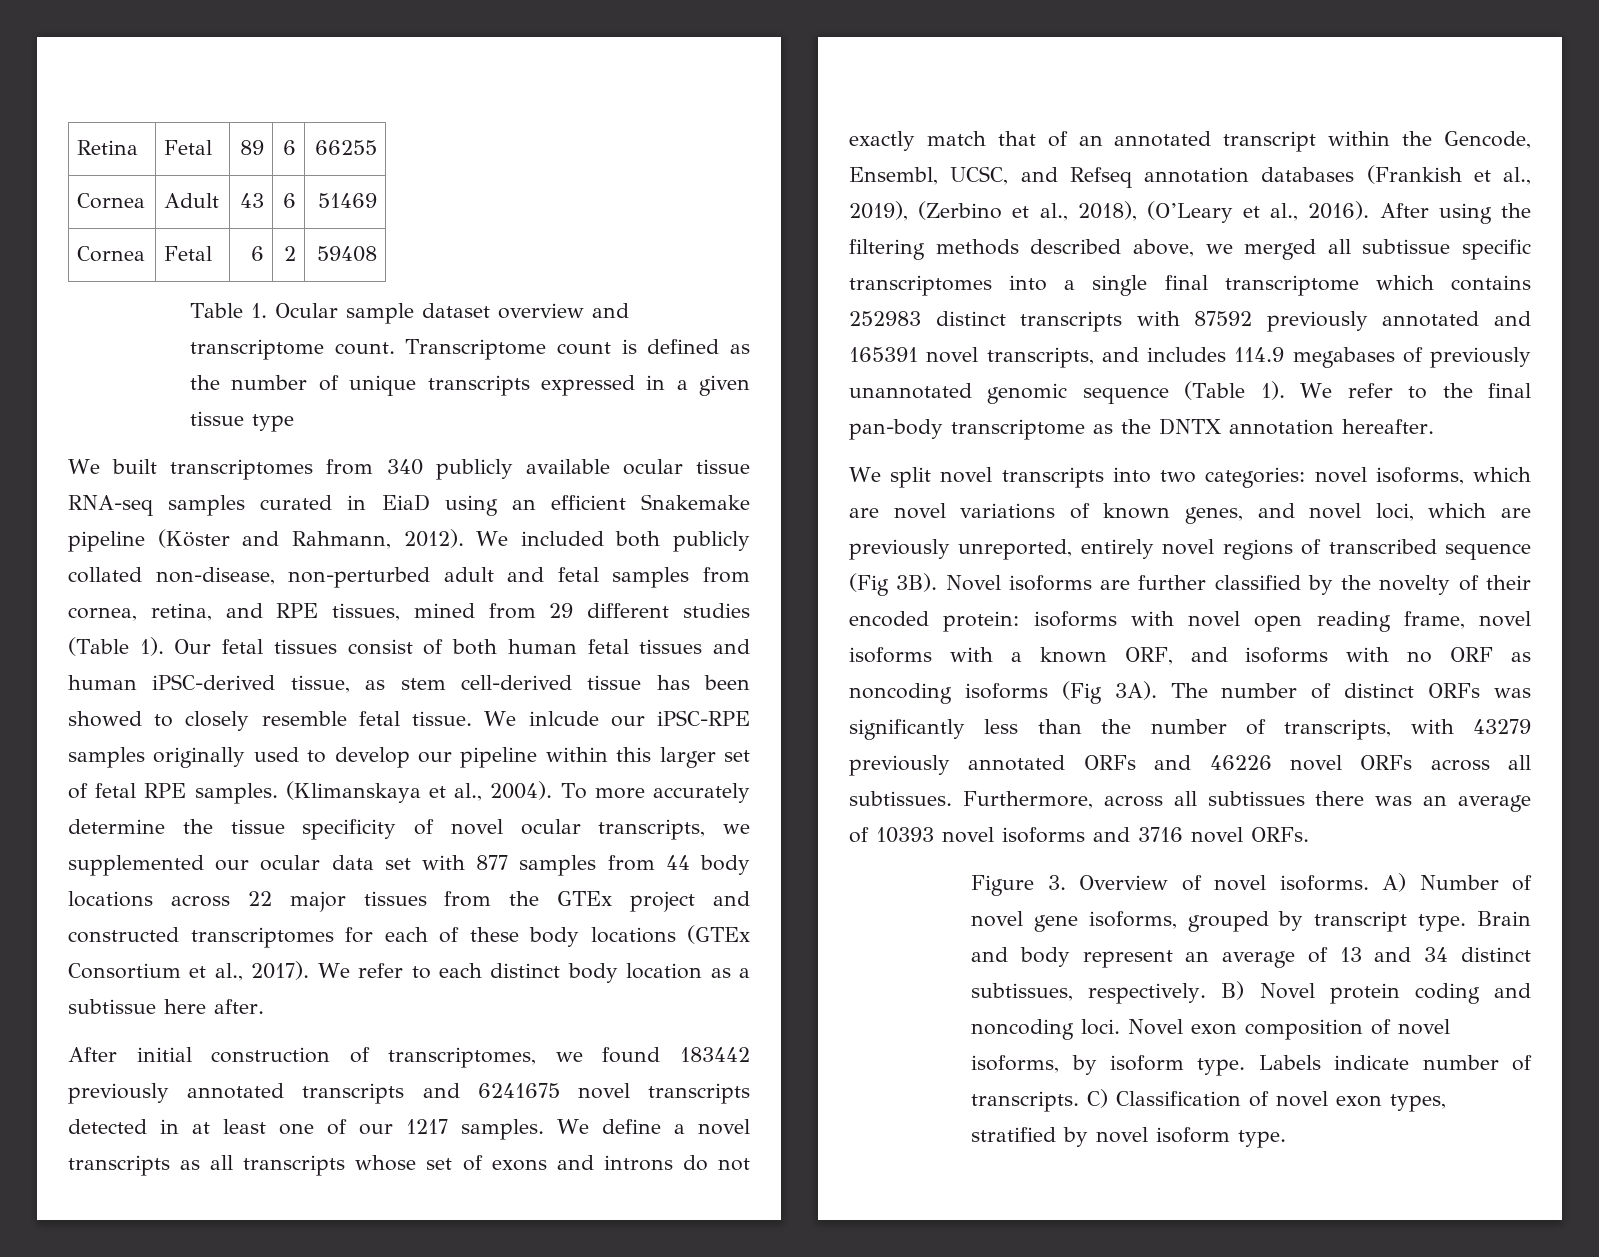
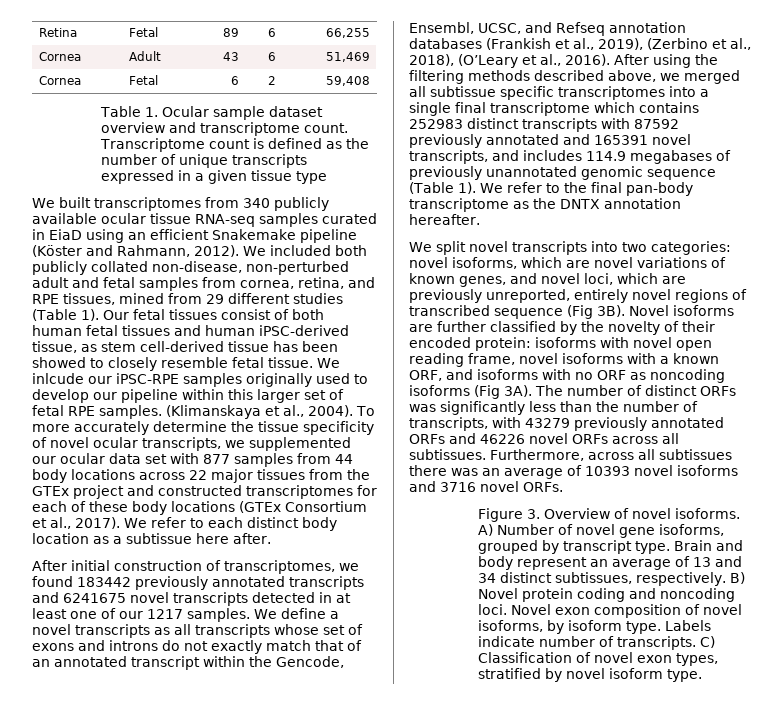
[314,140,377,155] 66255 -> [325,28,370,38] 66,255
[317,193,377,208] 51469 -> [325,52,370,62] 51,469
[316,246,377,262] 59408 -> [325,76,370,86] 59,408

